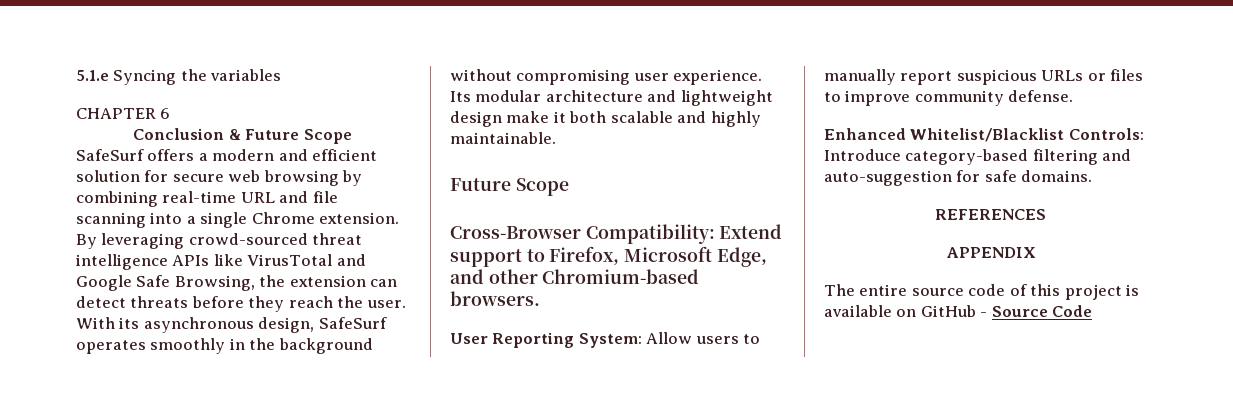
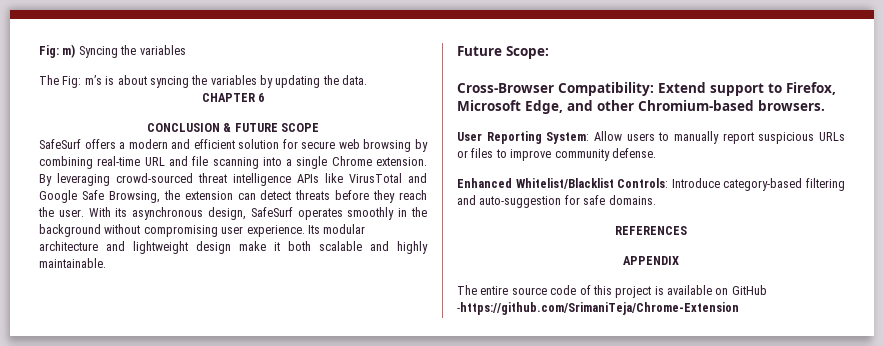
[76,70,109,81] 5.1.e -> [39,44,76,58] Fig: m)
[76,108,171,119] [133,128,352,144] CHAPTER 6 // Conclusion & Future Scope -> [39,75,368,88] [201,93,265,102] [146,123,320,132] The Fig: m’s is about syncing the variables by updating the data. // CHAPTER 6 // CONCLUSION & FUTURE SCOPE
[515,178,569,196] Scope -> [506,46,549,59] Scope:
[980,305,1093,317] - Source Code -> [457,302,739,315] -https://github.com/SrimaniTeja/Chrome-Extension

